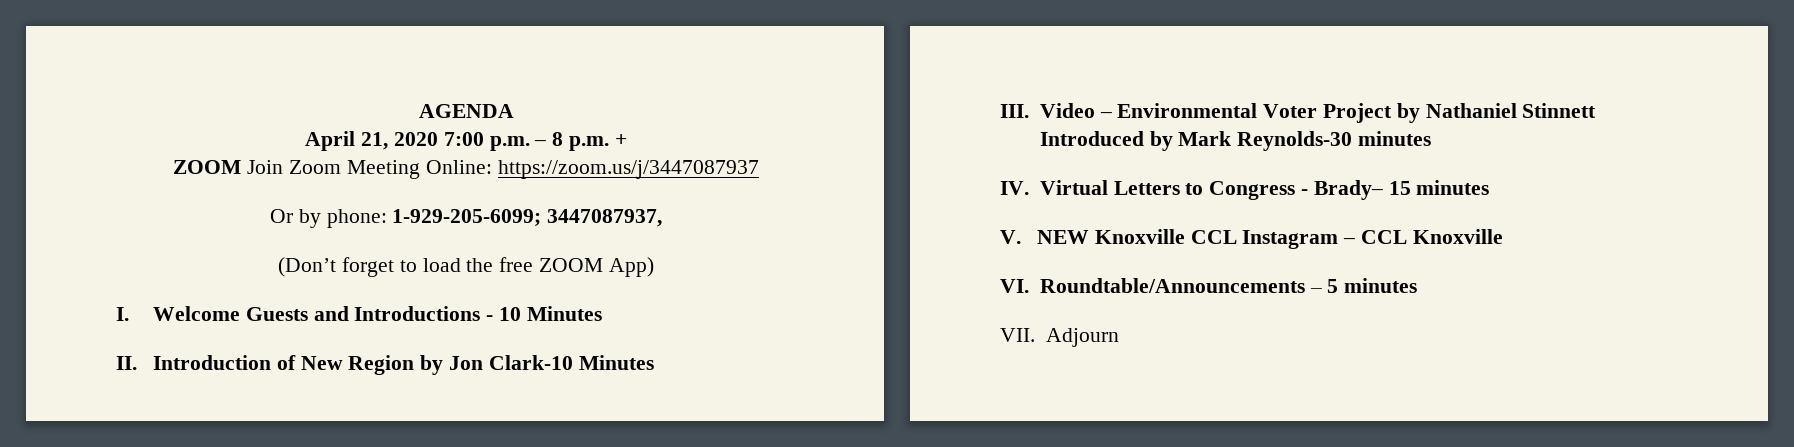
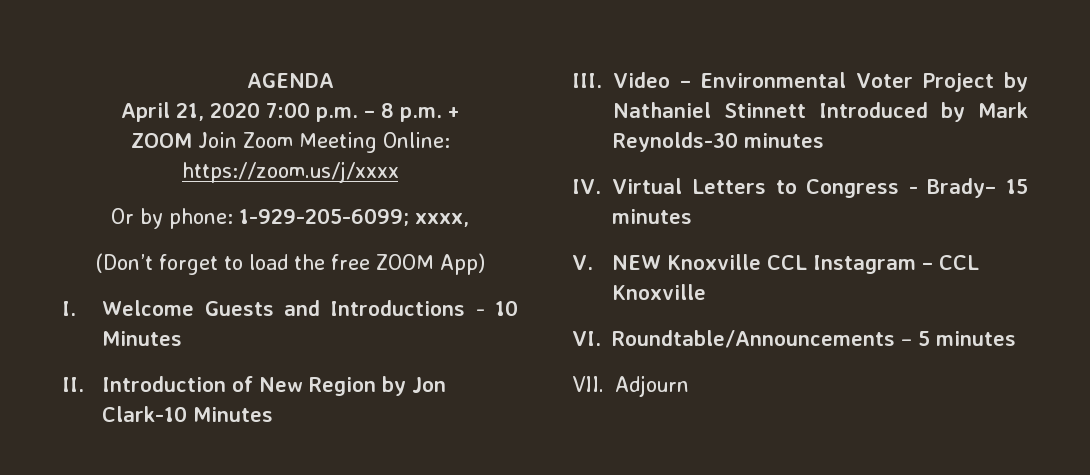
[497,160,759,179] https://zoom.us/j/3447087937 -> [181,161,399,183] https://zoom.us/j/xxxx
[547,209,663,227] 3447087937, -> [415,213,469,227] xxxx,

